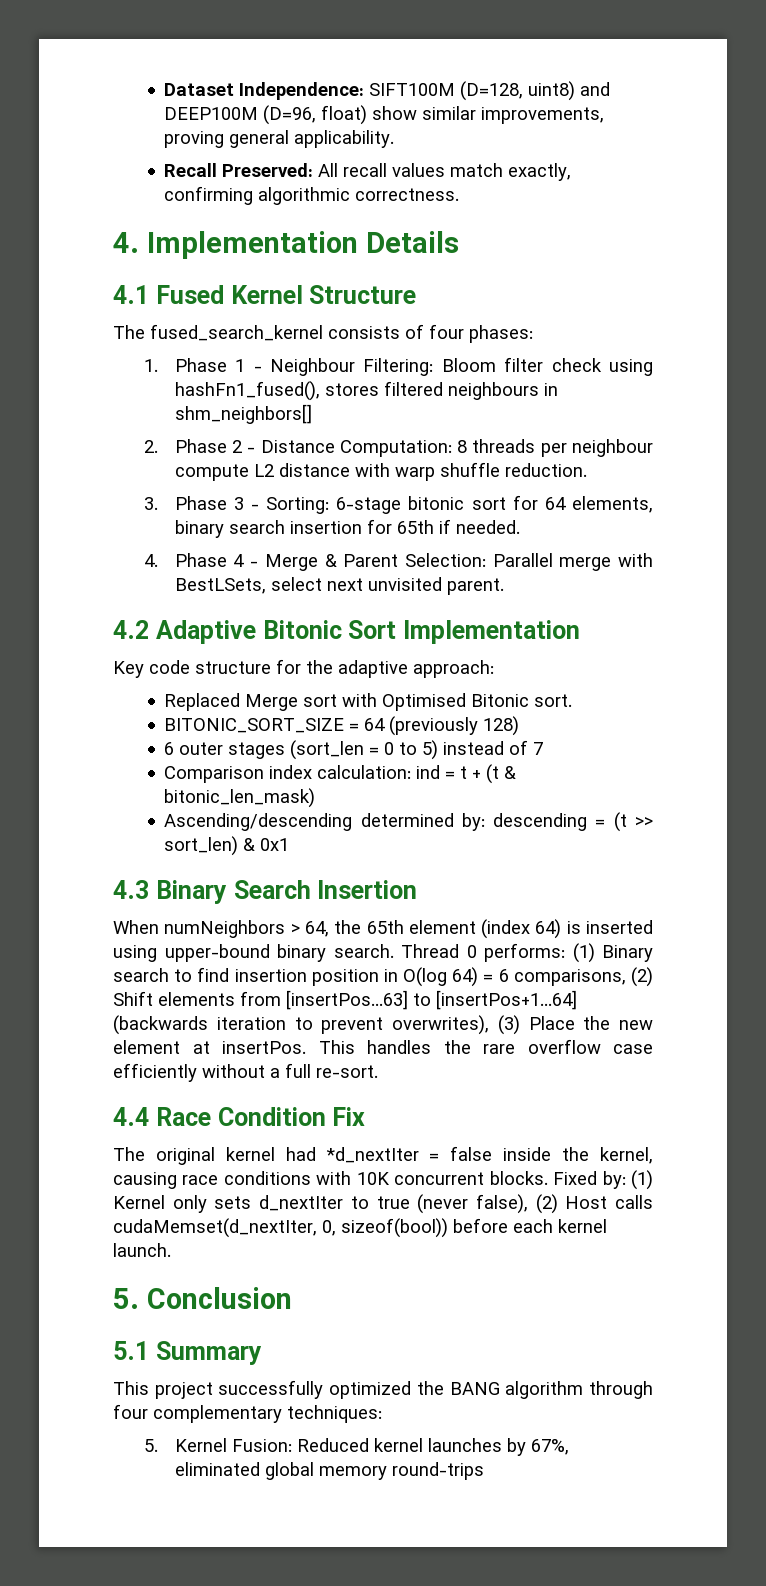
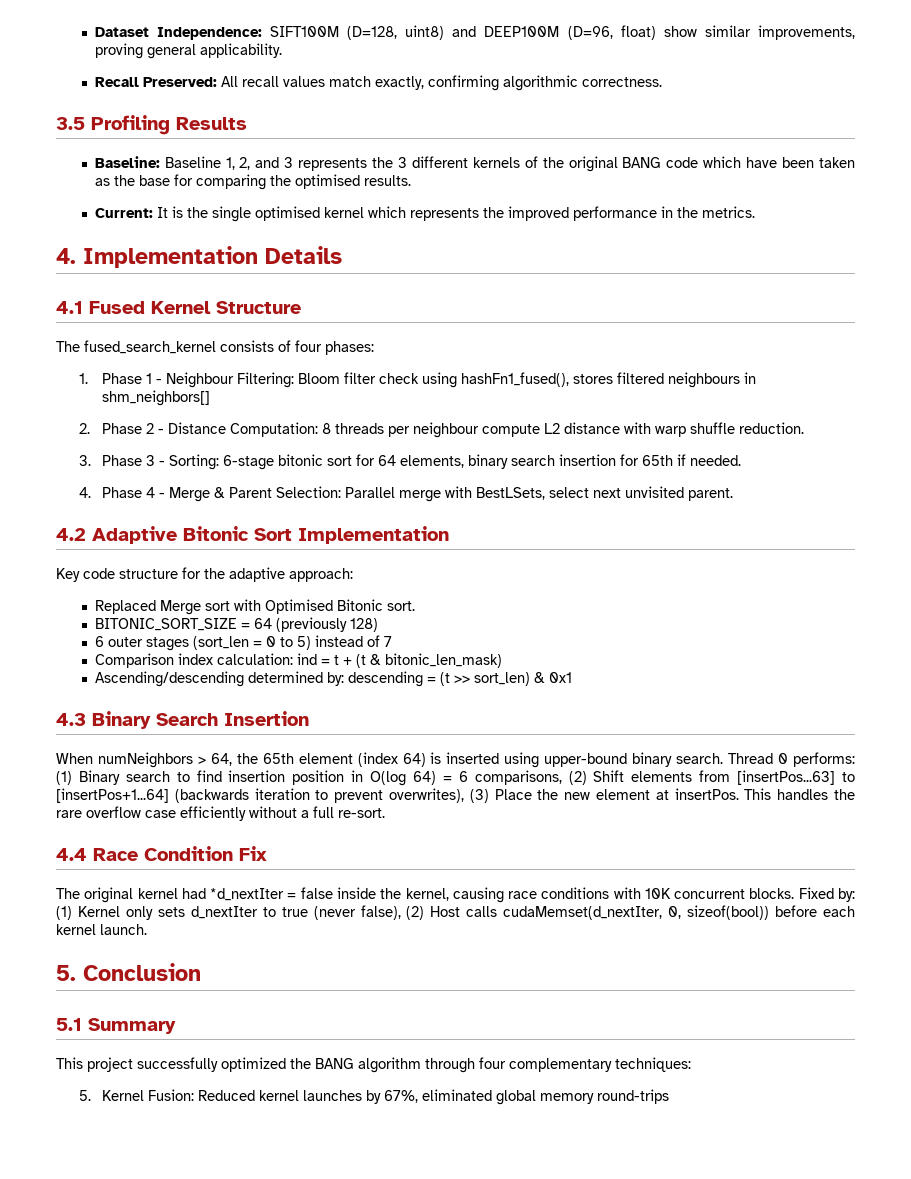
(460, 194) none -> [56,115,247,135] [94,156,855,172] [94,174,411,190] [94,206,755,222] // 3.5 Profiling Results // Baseline: Baseline 1, 2, and 3 represents the 3 different kernels of the original BANG code which have been taken as the base for comparing the optimised results. // Current: It is the single optimised kernel which represents the improved performance in the metrics.

